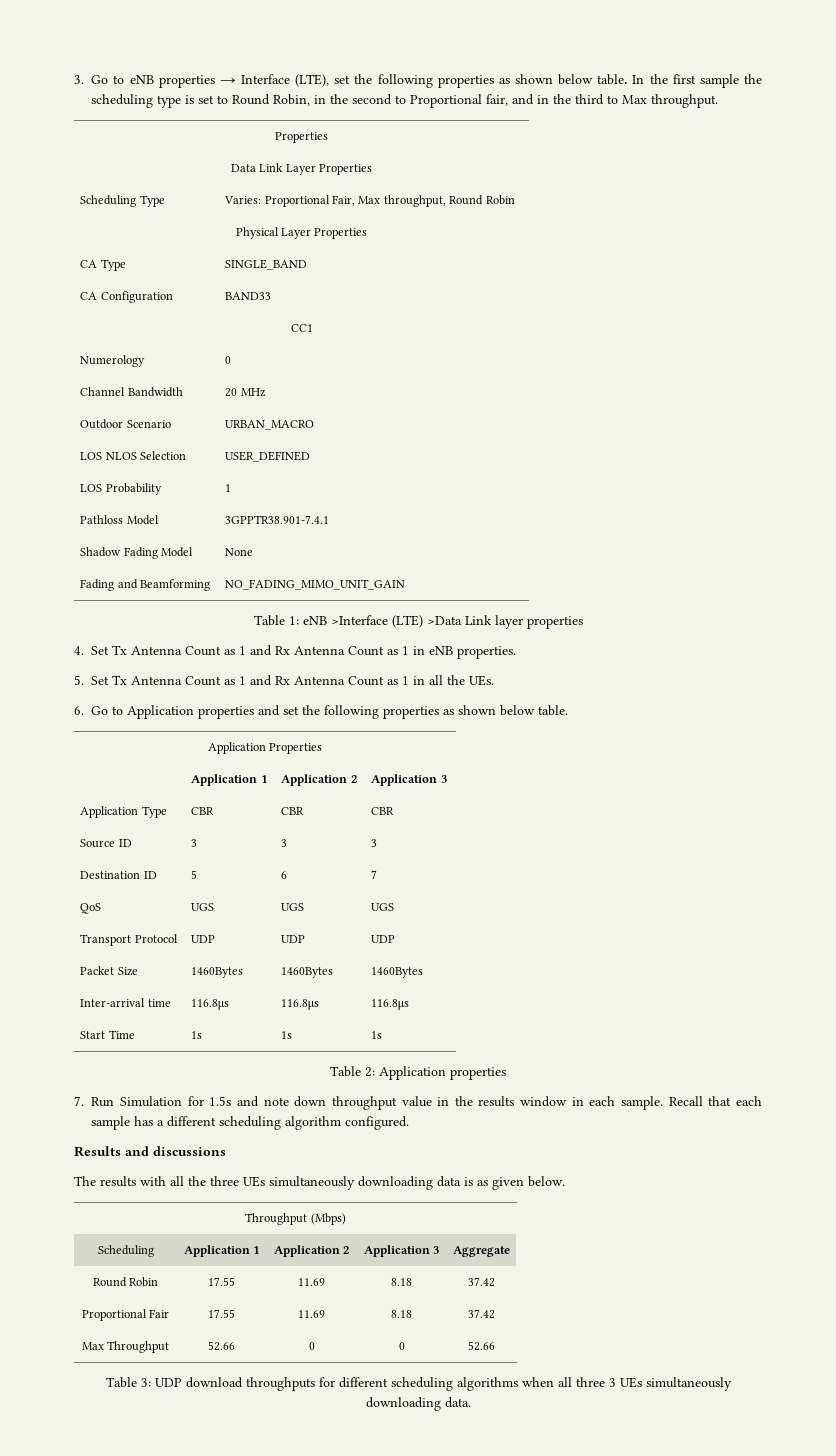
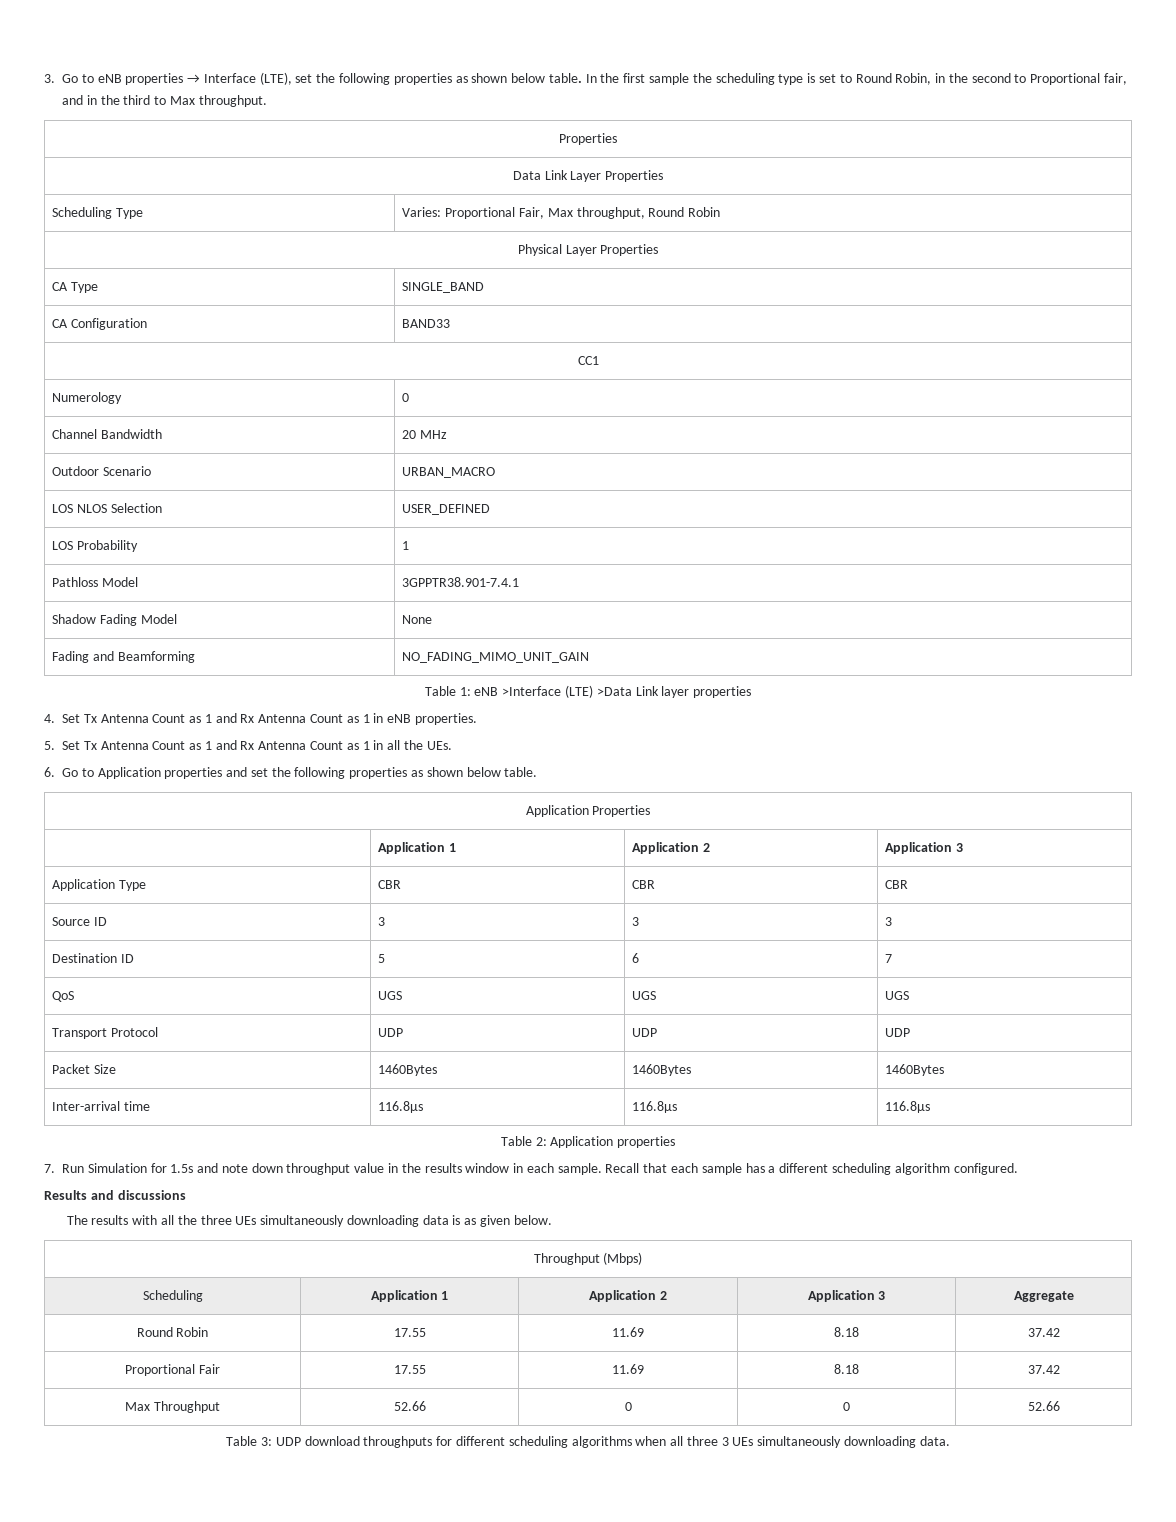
[80,1030,135,1039] [191,1031,203,1039] [281,1031,293,1039] [371,1031,383,1039] // Start Time | 1s | 1s | 1s -> (931, 1107) none

